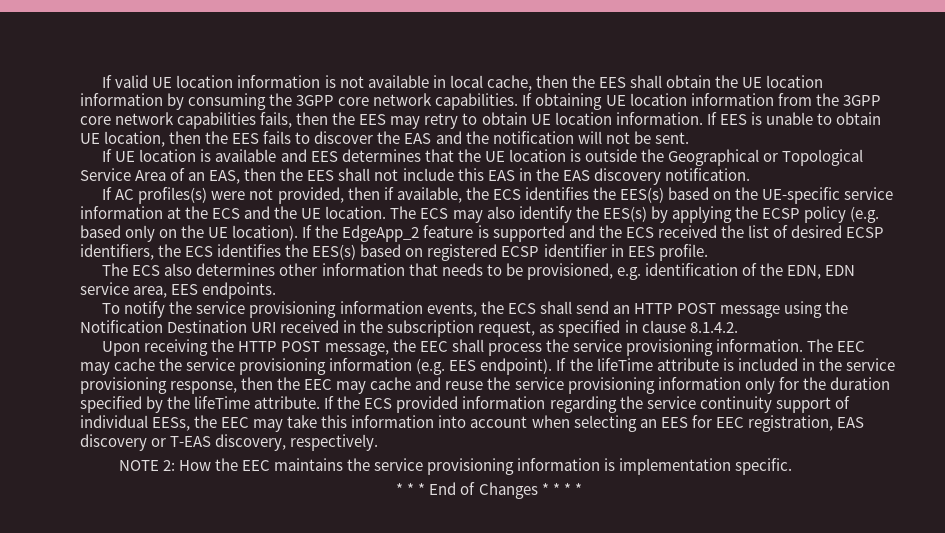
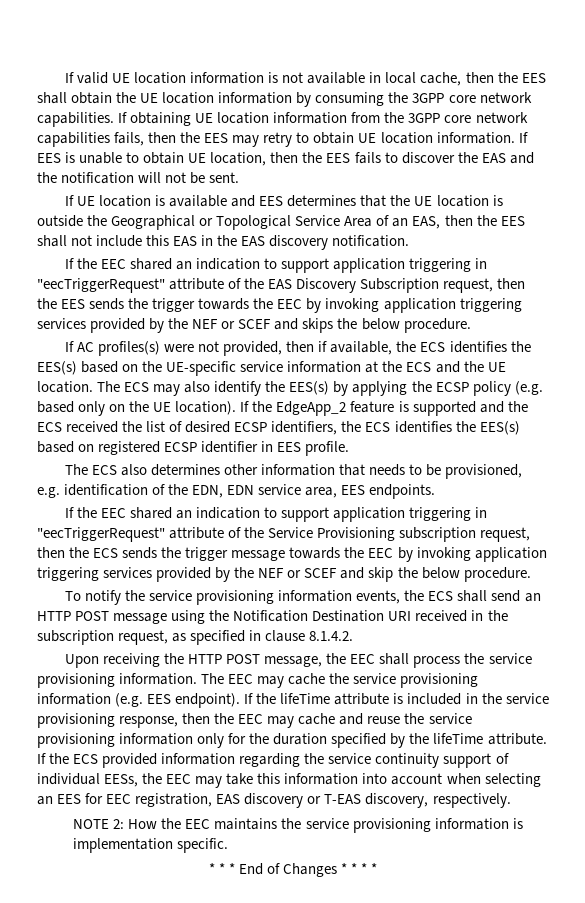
(750, 174) none -> [64,258,488,273] [37,278,526,293] [37,298,522,313] [37,318,471,333] // If the EEC shared an indication to support application triggering in "eecTriggerRequest" attribute of the EAS Discovery Subscription request, then the EES sends the trigger towards the EEC by invoking application triggering services provided by the NEF or SCEF and skips the below procedure.
(277, 290) none -> [64,507,488,522] [37,527,531,542] [37,547,547,562] [37,567,531,582] // If the EEC shared an indication to support application triggering in "eecTriggerRequest" attribute of the Service Provisioning subscription request, then the ECS sends the trigger message towards the EEC by invoking application triggering services provided by the NEF or SCEF and skip the below procedure.

